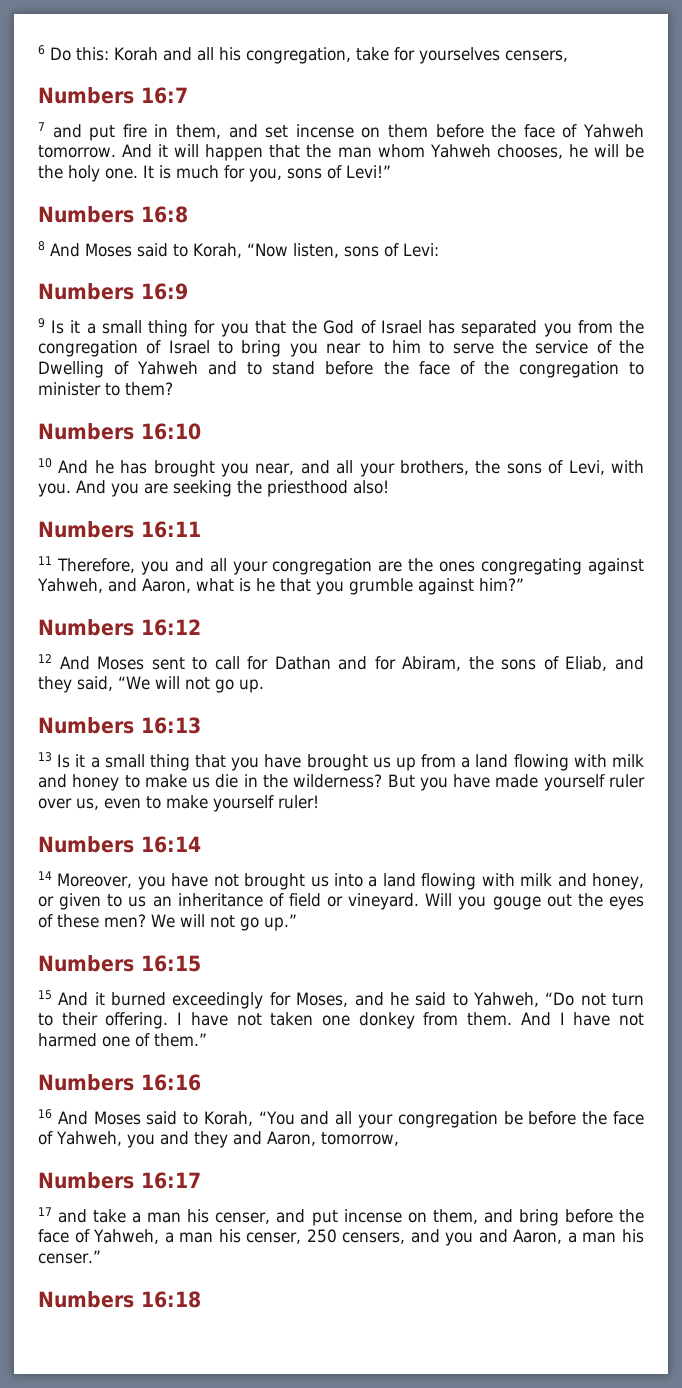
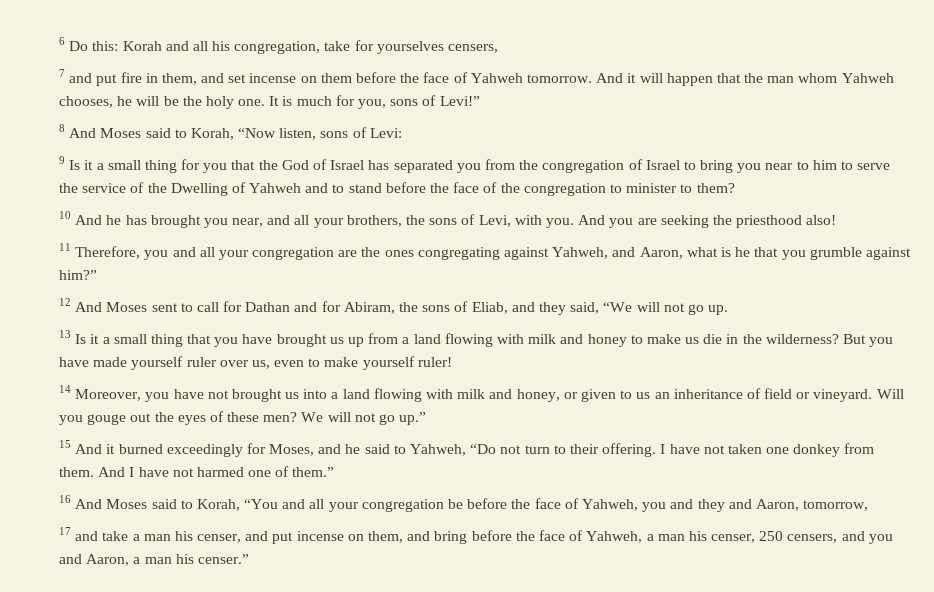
[38,87,188,104] // Numbers 16:7 -> (499, 48) none
[38,206,188,223] // Numbers 16:8 -> (480, 101) none
[38,283,188,300] // Numbers 16:9 -> (402, 133) none
[38,423,201,440] // Numbers 16:10 -> (735, 188) none
[38,521,201,538] // Numbers 16:11 -> (837, 220) none
[38,619,201,636] // Numbers 16:12 -> (97, 275) none
[38,717,201,734] // Numbers 16:13 -> (729, 310) none
[38,836,201,853] // Numbers 16:14 -> (452, 362) none
[38,955,201,972] // Numbers 16:15 -> (427, 418) none
[38,1074,201,1091] // Numbers 16:16 -> (335, 472) none
[38,1172,201,1189] // Numbers 16:17 -> (869, 505) none
[38,1291,201,1308] // Numbers 16:18 -> (249, 559) none

